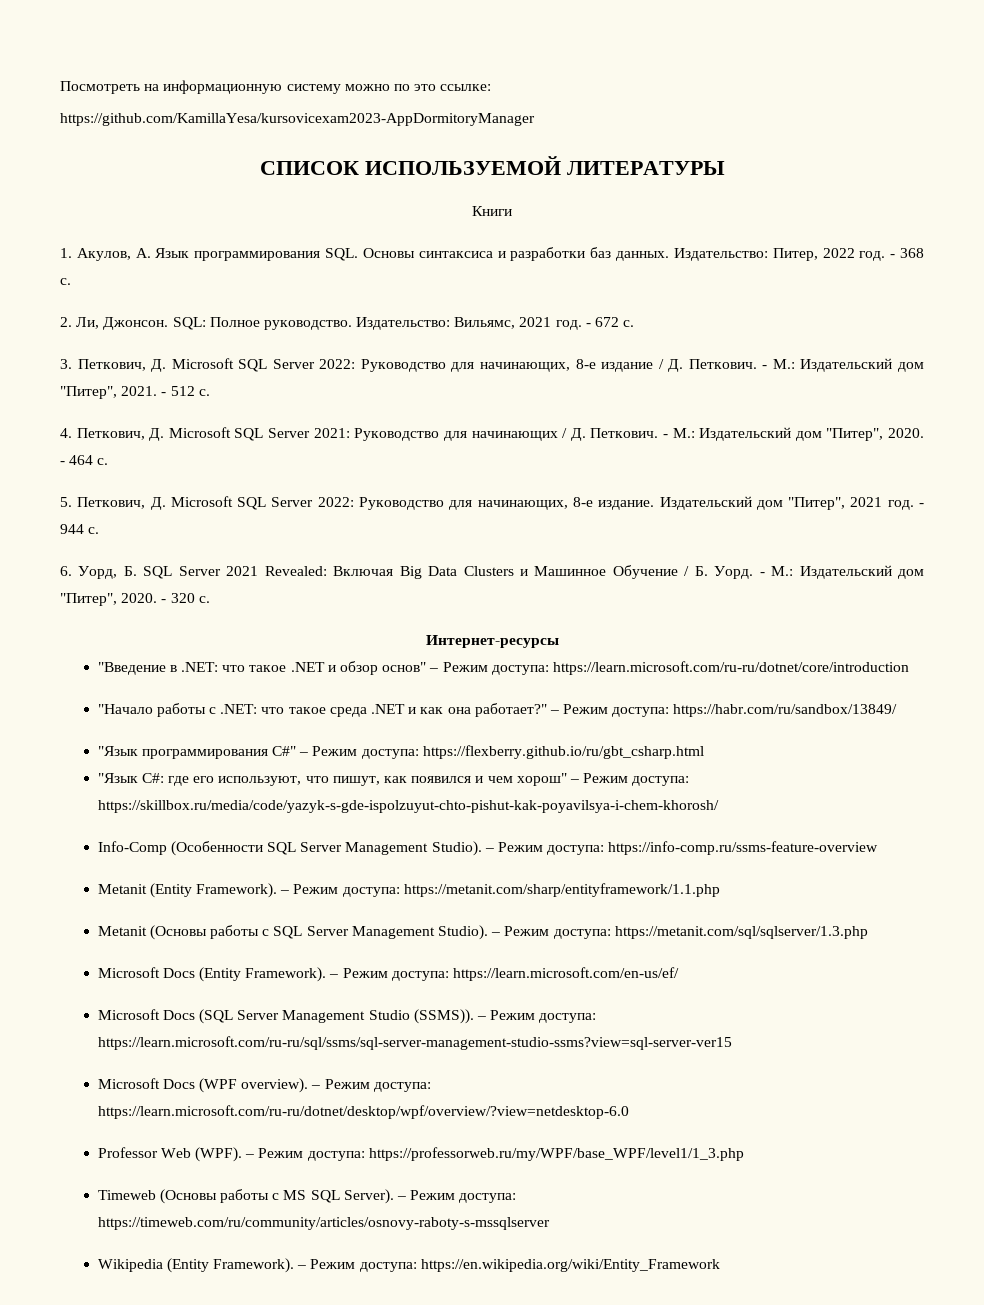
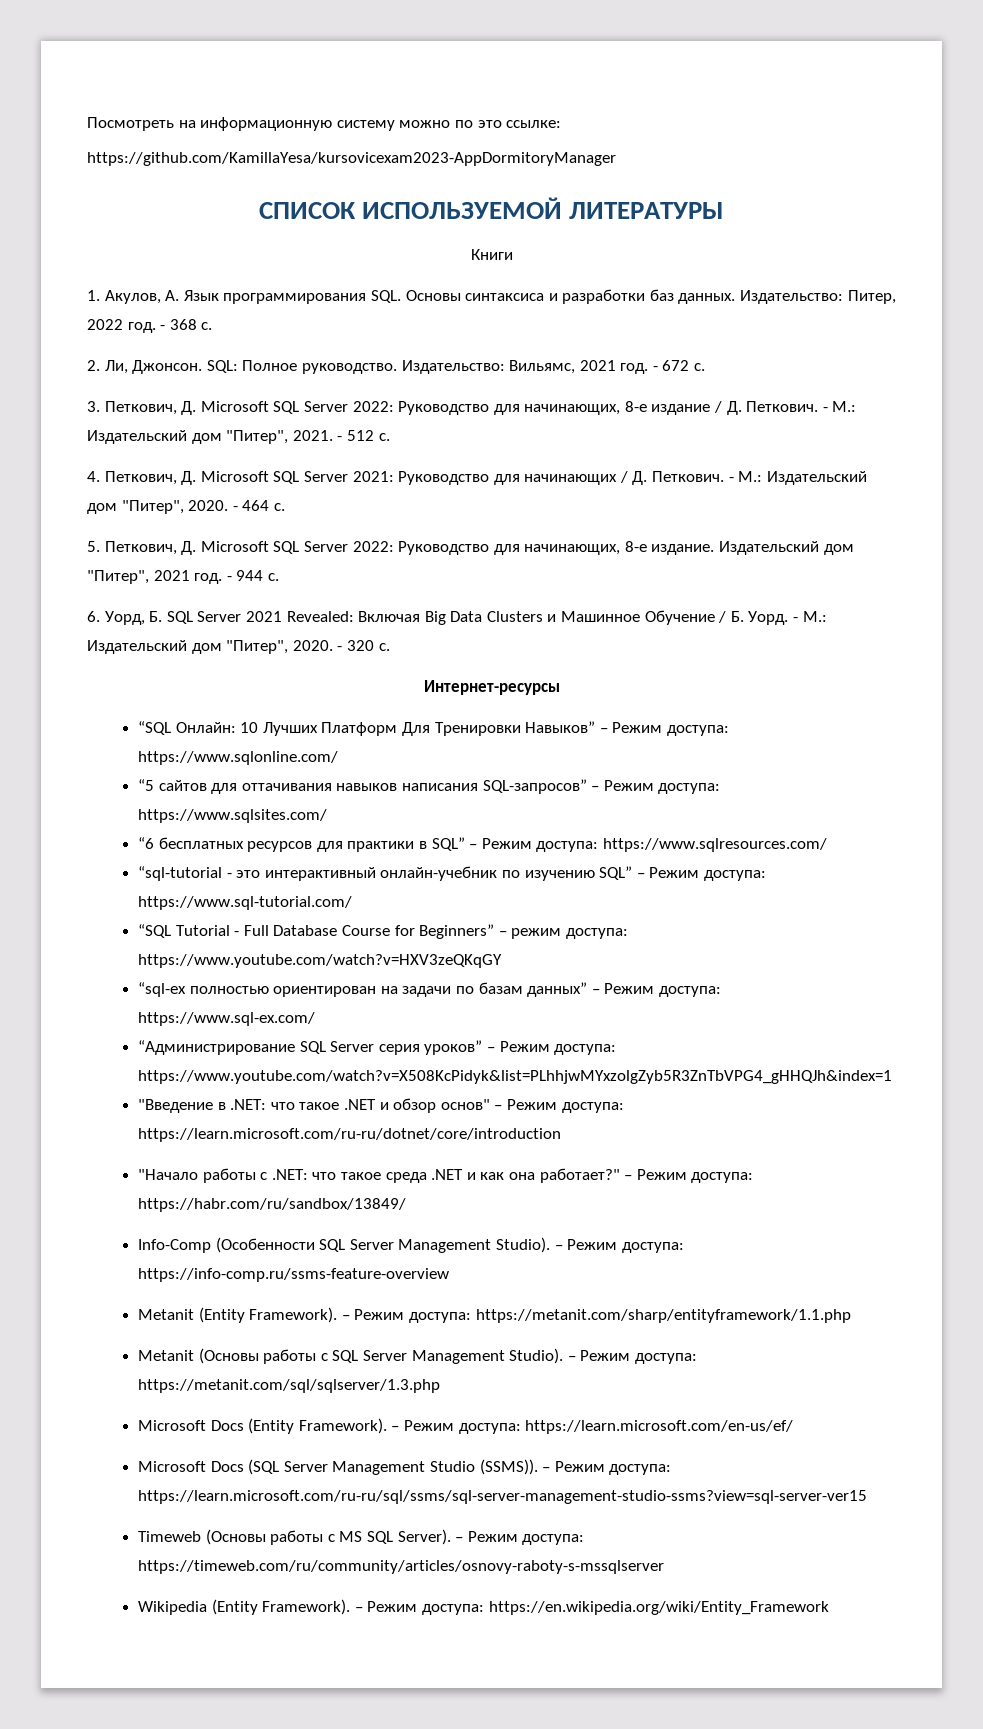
(559, 641) none -> [138,721,729,736] [138,751,339,765] [138,779,721,794] [138,809,328,823] [138,837,827,852] [138,866,766,881] [138,896,353,910] [138,924,628,939] [138,954,503,968] [138,982,721,997] [138,1012,316,1026] [138,1040,617,1055] [138,1070,893,1084] // “SQL Онлайн: 10 Лучших Платформ Для Тренировки Навыков” – Режим доступа: https://www.sqlonline.com/ // “5 сайтов для оттачивания навыков написания SQL-запросов” – Режим доступа: https://www.sqlsites.com/ // “6 бесплатных ресурсов для практики в SQL” – Режим доступа: https://www.sqlresources.com/ // “sql-tutorial - это интерактивный онлайн-учебник по изучению SQL” – Режим доступа: https://www.sql-tutorial.com/ // “SQL Tutorial - Full Database Course for Beginners” – режим доступа: https://www.youtube.com/watch?v=HXV3zeQKqGY // “sql-ex полностью ориентирован на задачи по базам данных” – Режим доступа: https://www.sql-ex.com/ // “Администрирование SQL Server серия уроков” – Режим доступа: https://www.youtube.com/watch?v=X508KcPidyk&list=PLhhjwMYxzolgZyb5R3ZnTbVPG4_gHHQJh&index=1
[97,745,704,759] [97,773,690,786] [97,800,719,813] // "Язык программирования С#" – Режим доступа: https://flexberry.github.io/ru/gbt_csharp.html // "Язык С#: где его используют, что пишут, как появился и чем хорош" – Режим доступа: https://skillbox.ru/media/code/yazyk-s-gde-ispolzuyut-chto-pishut-kak-poyavilsya-i-chem-khorosh/ -> (407, 1205) none
[97,1078,431,1093] [97,1105,629,1119] [97,1147,744,1162] // Microsoft Docs (WPF overview). – Режим доступа: https://learn.microsoft.com/ru-ru/dotnet/desktop/wpf/overview/?view=netdesktop-6.0 // Professor Web (WPF). – Режим доступа: https://professorweb.ru/my/WPF/base_WPF/level1/1_3.php -> (868, 1497) none

